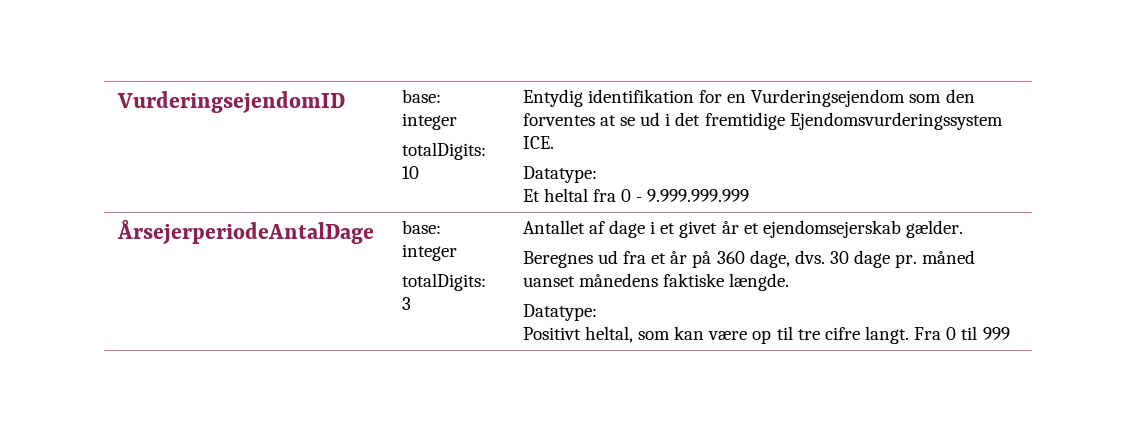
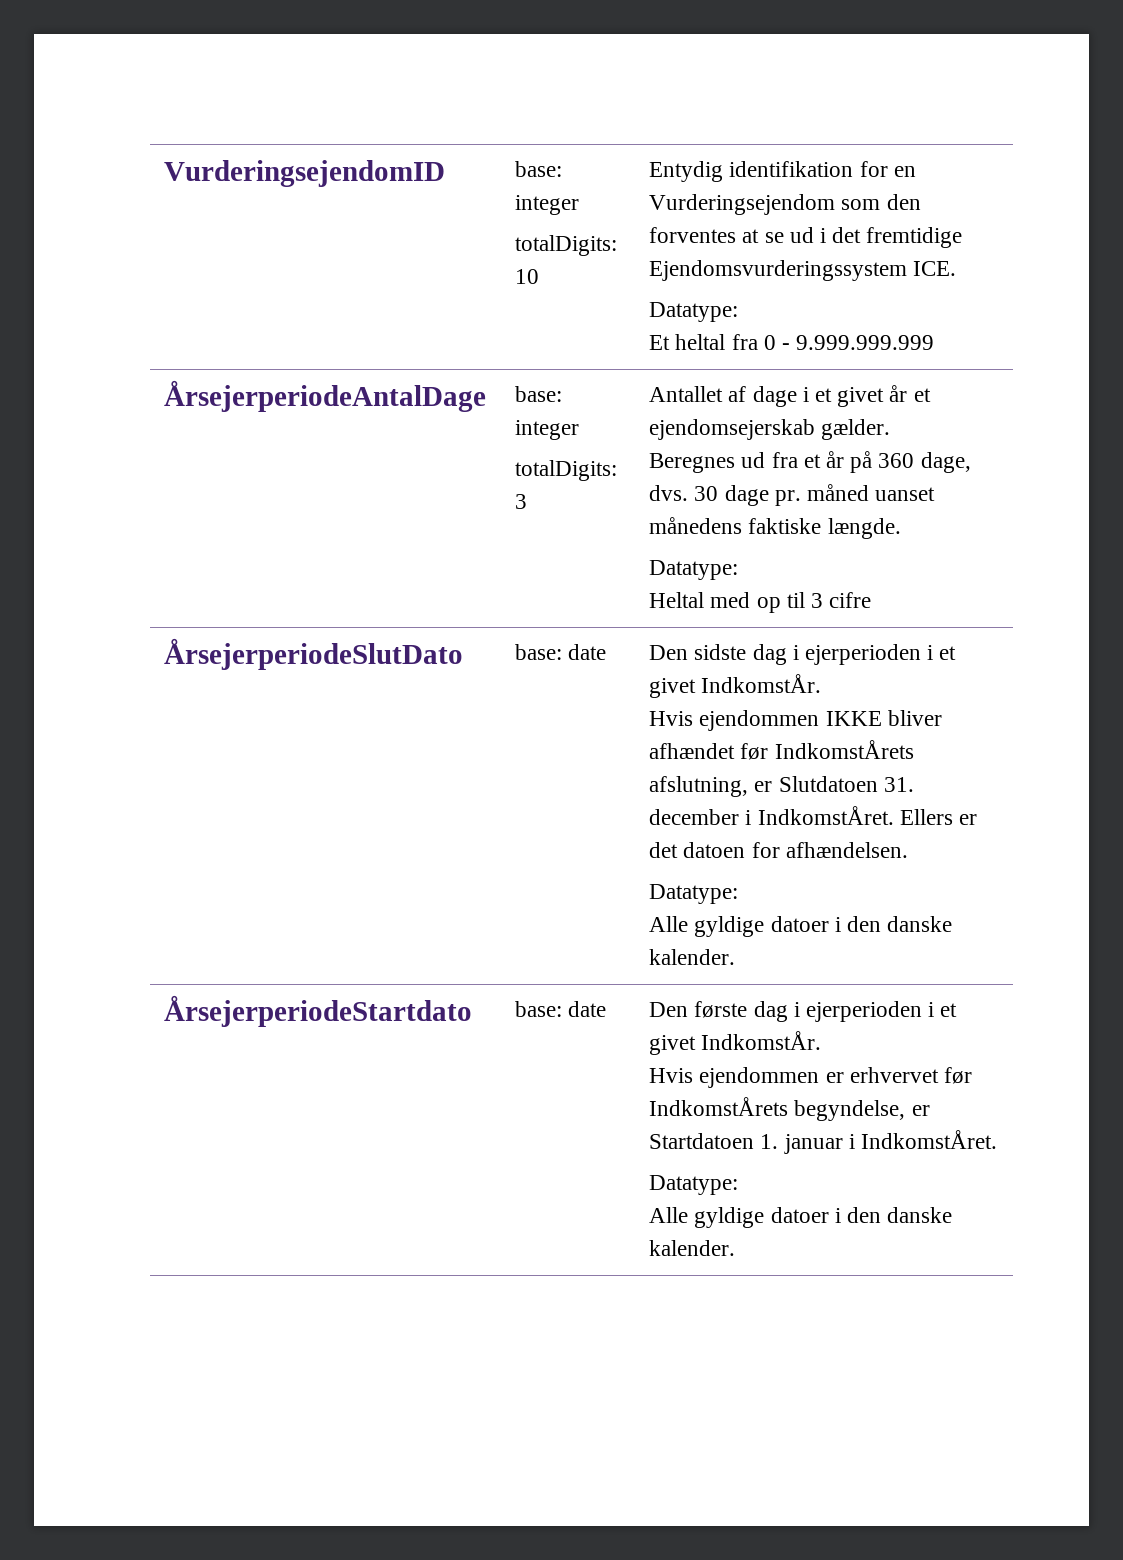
[522,326,748,343] Positivt heltal, som kan være -> [649,592,751,608] Heltal med
[797,329,820,340] tre -> [811,593,824,608] 3
[865,326,1010,344] langt. Fra 0 til 999 -> [164,638,464,670] [515,644,607,660] [649,644,957,665] [649,674,822,698] [649,710,942,731] [649,740,914,760] [649,776,914,797] [649,806,978,825] [649,842,908,858] [649,884,739,904] [649,916,953,937] [649,949,736,965] [164,995,473,1027] [515,1001,607,1017] [649,1001,958,1022] [649,1031,822,1055] [649,1067,973,1088] [649,1097,930,1121] [649,1130,998,1154] [649,1175,739,1195] [649,1207,953,1228] [649,1240,736,1256] // ÅrsejerperiodeSlutDato | base: date | Den sidste dag i ejerperioden i et givet IndkomstÅr. // Hvis ejendommen IKKE bliver afhændet før IndkomstÅrets afslutning, er Slutdatoen 31. december i IndkomstÅret. Ellers er det datoen for afhændelsen. // Datatype: // Alle gyldige datoer i den danske kalender. // ÅrsejerperiodeStartdato | base: date | Den første dag i ejerperioden i et givet IndkomstÅr. // Hvis ejendommen er erhvervet før IndkomstÅrets begyndelse, er Startdatoen 1. januar i IndkomstÅret. // Datatype: // Alle gyldige datoer i den danske kalender.

